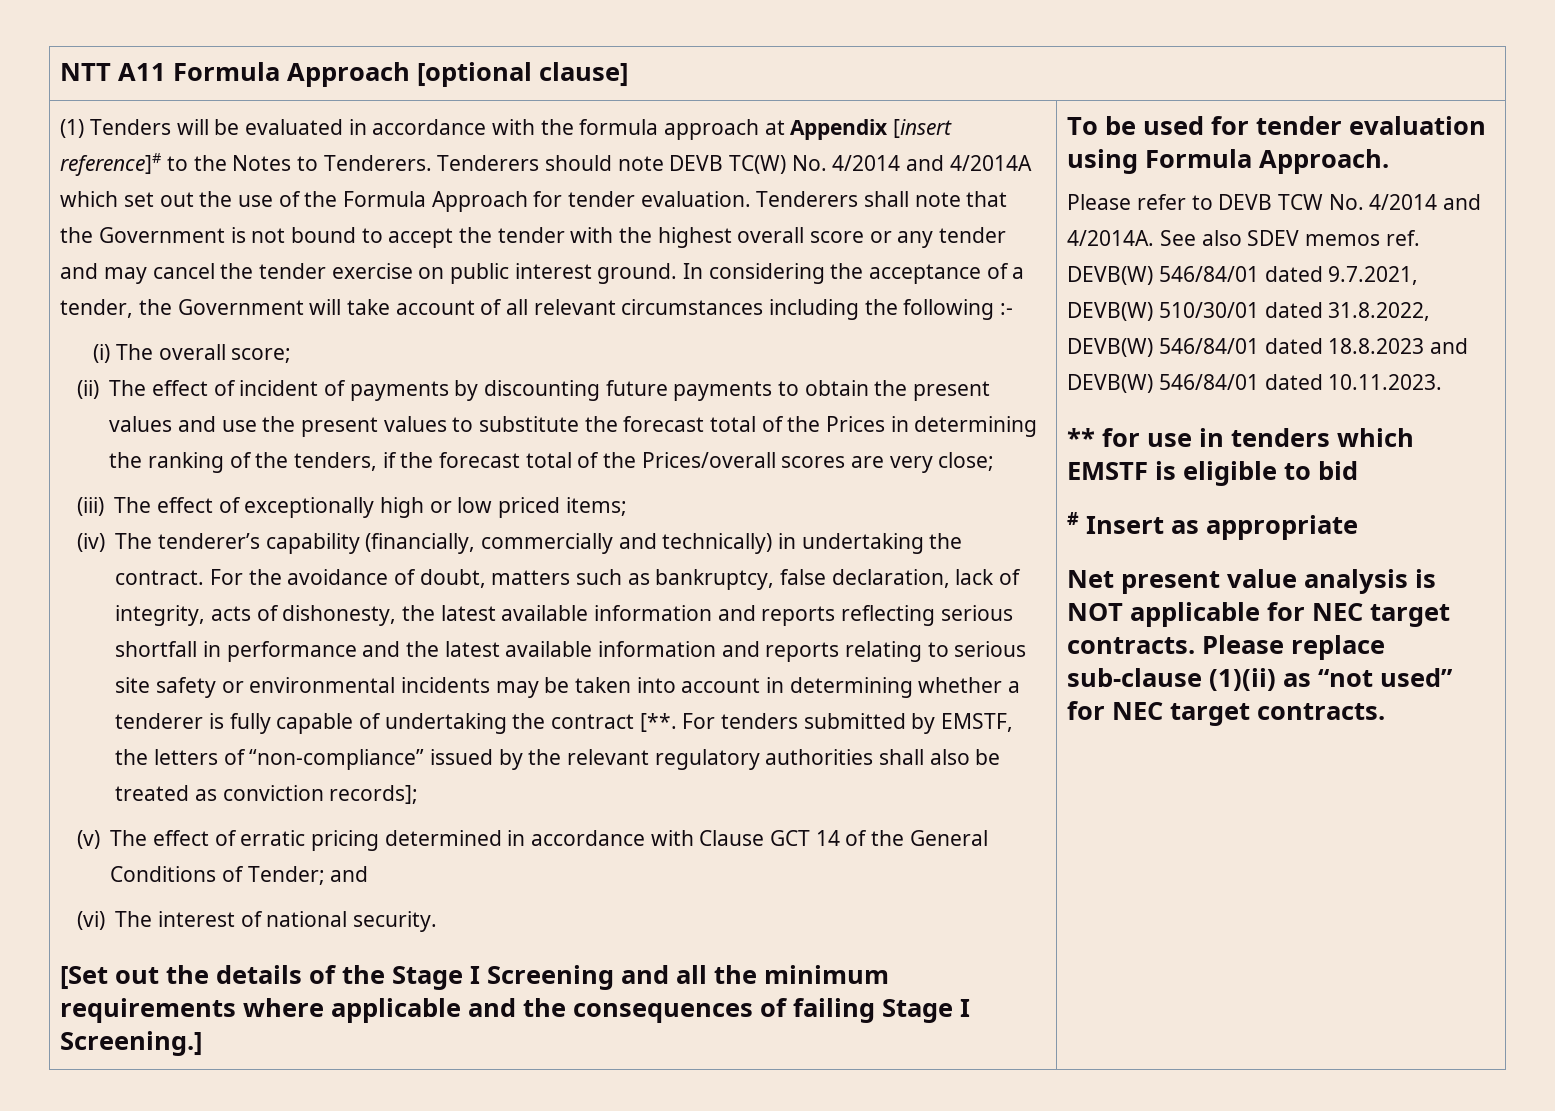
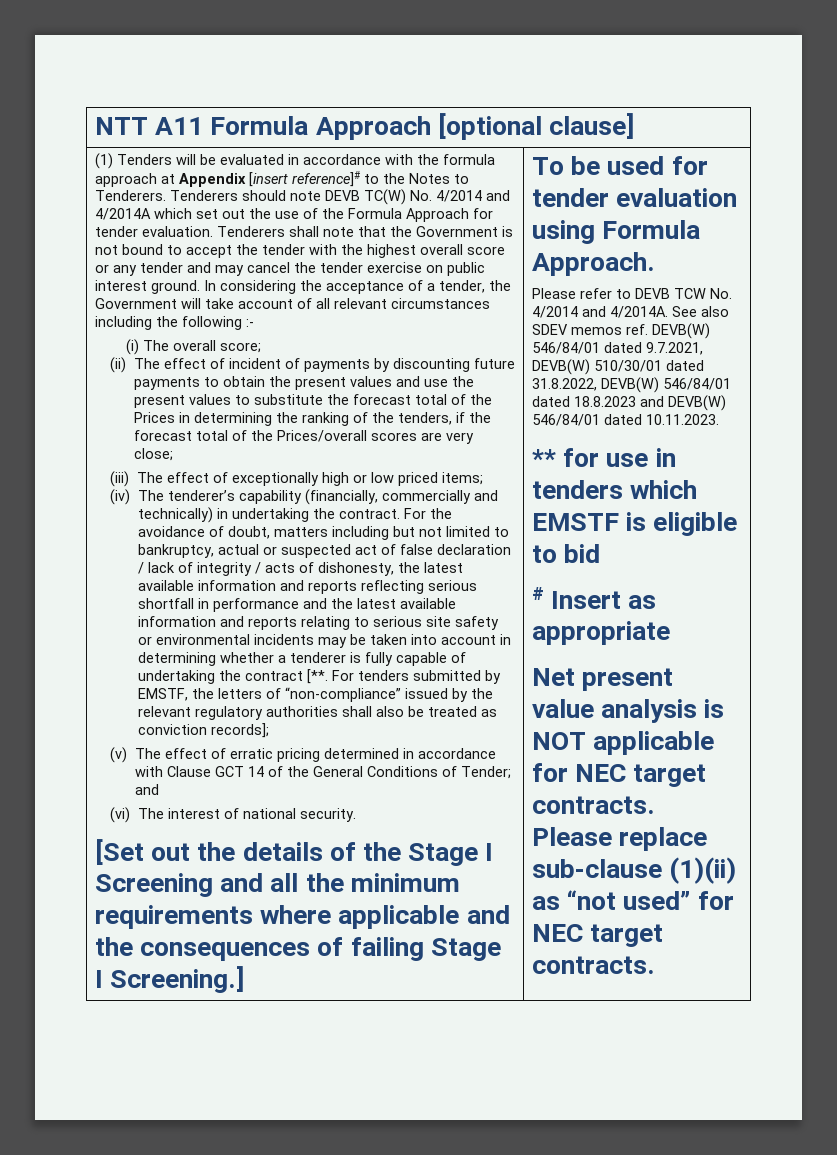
[576,569,1022,590] [115,605,206,626] such as bankruptcy, false declaration, lack of integrity, -> [331,526,509,540] [137,544,511,558] [137,562,261,576] including but not limited to bankruptcy, actual or suspected act of false declaration / lack of integrity /

